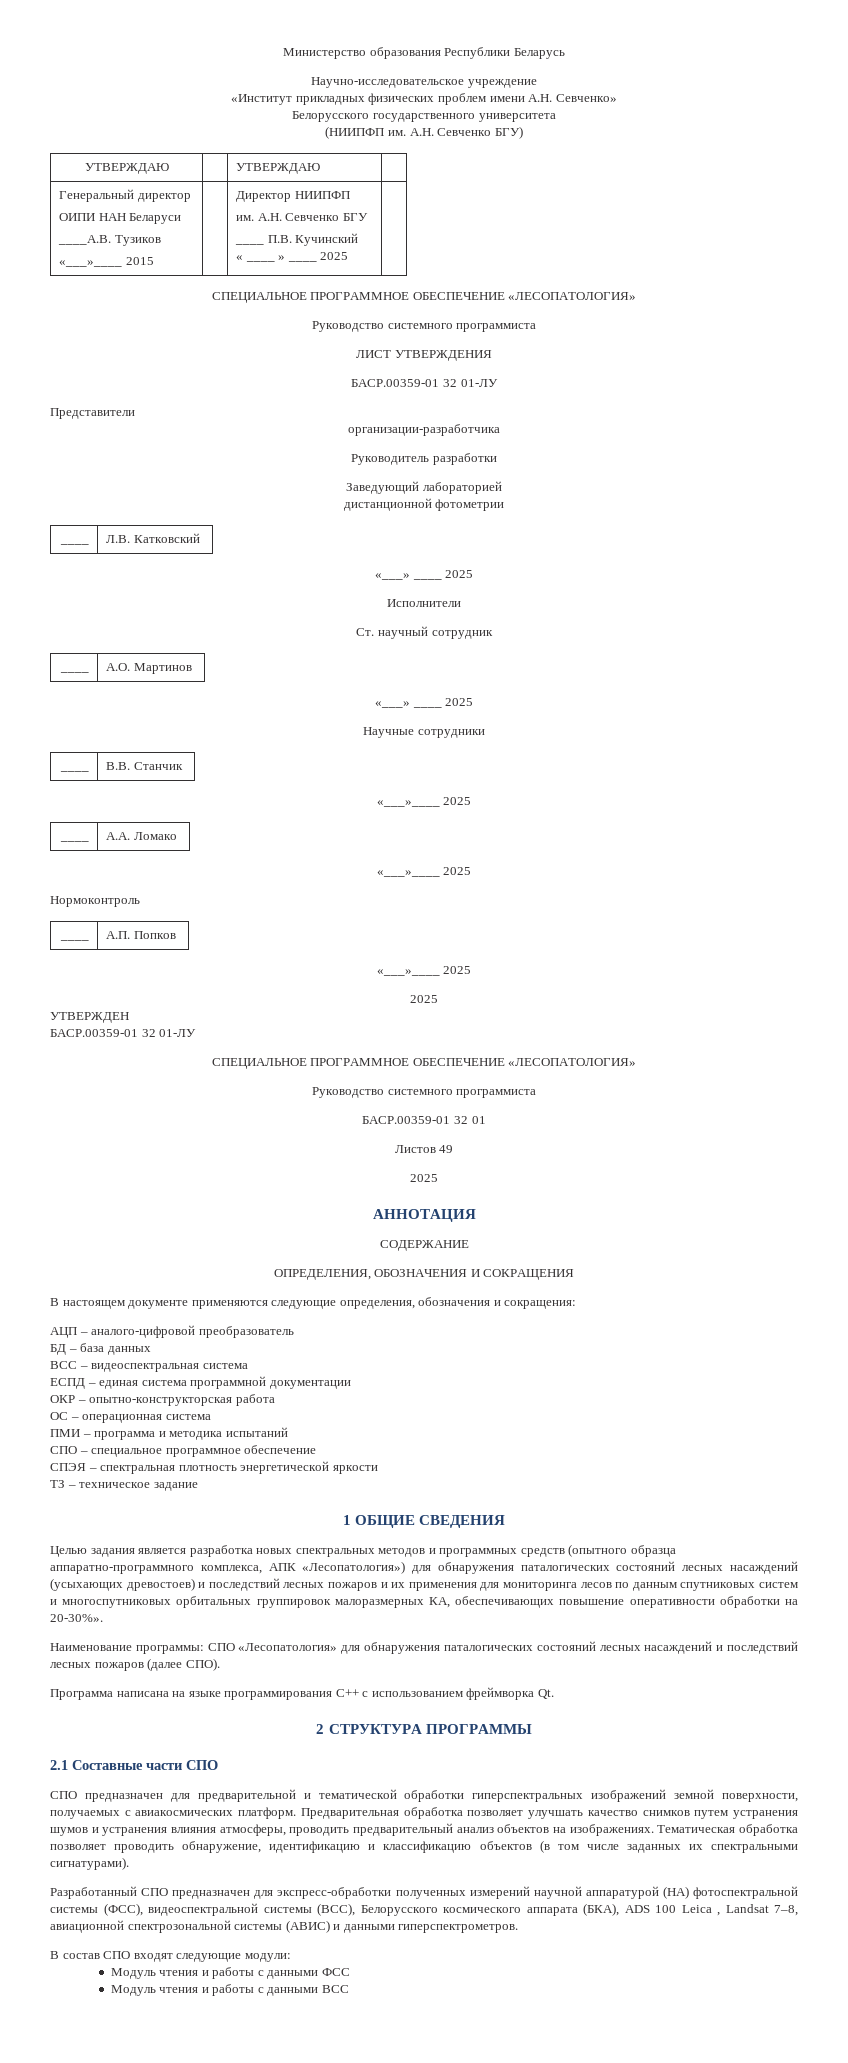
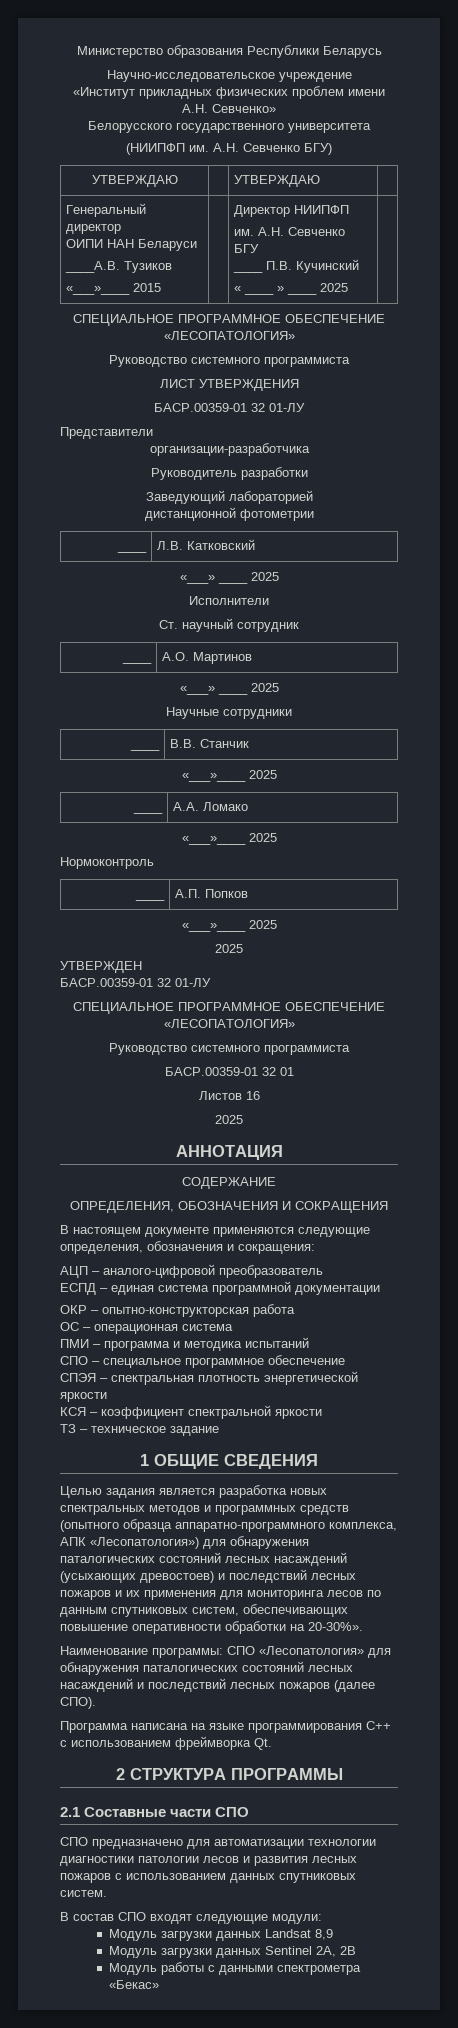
[439,1145,454,1153] 49 -> [245,1091,260,1100] 16
[50,1343,151,1355] [50,1361,248,1372] // БД – база данных // ВСС – видеоспектральная система -> (323, 1271) none
(378, 1469) none -> [60,1405,322,1419] // КСЯ – коэффициент спектральной яркости
[759,1582,799,1588] [50,1596,450,1608] систем и многоспутниковых орбитальных группировок малоразмерных КА, -> [192,1607,239,1616] систем,
[84,1789,798,1802] [50,1807,799,1819] [50,1823,798,1836] [50,1840,798,1853] [50,1857,129,1870] [50,1886,799,1899] [50,1903,798,1916] [50,1920,519,1933] предназначен для предварительной и тематической обработки гиперспектральных изображений земной поверхности, получаемых с авиакосмических платформ. Предварительная обработка позволяет улучшать качество снимков путем устранения шумов и устранения влияния атмосферы, проводить предварительный анализ объектов на изображениях. Тематическая обработка позволяет проводить обнаружение, идентификацию и классификацию объектов (в том числе заданных их спектральными сигнатурами). // Разработанный СПО предназначен для экспресс-обработки полученных измерений научной аппаратурой (НА) фотоспектральной системы (ФСС), видеоспектральной системы (ВСС), Белорусского космического аппарата (БКА), ADS 100 Leica , Landsat 7–8, авиационной спектрозональной системы (АВИС) и данными гиперспектрометров. -> [92,1839,376,1849] [60,1856,357,1866] [60,1873,356,1883] [60,1890,107,1897] предназначено для автоматизации технологии диагностики патологии лесов и развития лесных пожаров с использованием данных спутниковых систем.
[159,1967,350,1979] [110,1984,349,1996] чтения и работы с данными ФСС // Модуль чтения и работы с данными ВСС -> [160,1929,333,1941] [108,1946,356,1958] [108,1962,361,1975] [108,1980,159,1989] загрузки данных Landsat 8,9 // Модуль загрузки данных Sentinel 2A, 2B // Модуль работы с данными спектрометра «Бекас»

